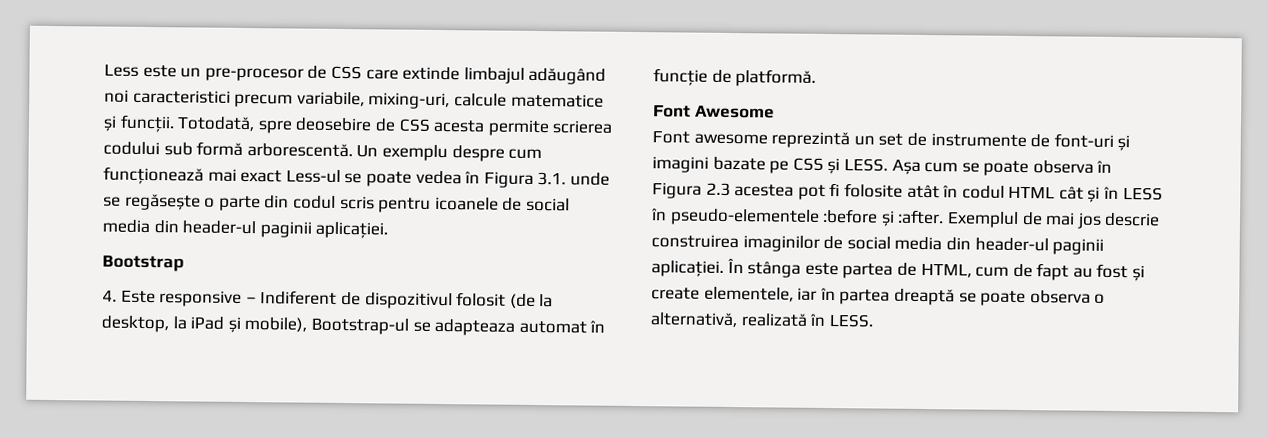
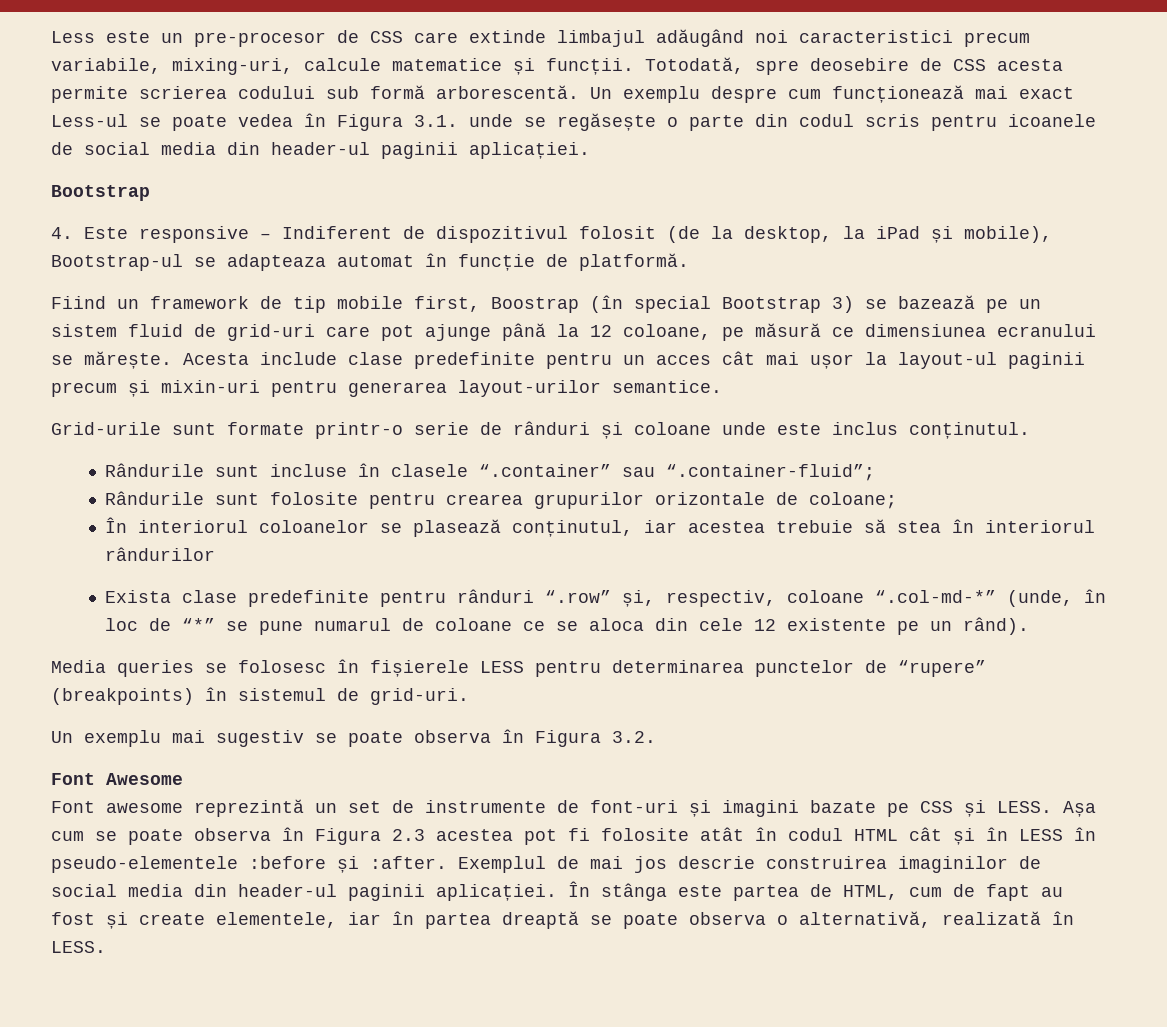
(817, 78) none -> [51,295,1041,313] [51,323,1096,341] [51,351,1085,369] [51,380,722,397] [51,421,1030,439] [104,463,875,481] [104,491,897,509] [104,517,1095,537] [104,547,215,561] [104,589,1106,607] [104,617,1029,635] [51,659,986,677] [51,687,469,705] [51,729,656,747] // Fiind un framework de tip mobile first, Boostrap (în special Bootstrap 3) se bazează pe un sistem fluid de grid-uri care pot ajunge până la 12 coloane, pe măsură ce dimensiunea ecranului se mărește. Acesta include clase predefinite pentru un acces cât mai ușor la layout-ul paginii precum și mixin-uri pentru generarea layout-urilor semantice. // Grid-urile sunt formate printr-o serie de rânduri și coloane unde este inclus conținutul. // Rândurile sunt incluse în clasele “.container” sau “.container-fluid”; // Rândurile sunt folosite pentru crearea grupurilor orizontale de coloane; // În interiorul coloanelor se plasează conținutul, iar acestea trebuie să stea în interiorul rândurilor // Exista clase predefinite pentru rânduri “.row” și, respectiv, coloane “.col-md-*” (unde, în loc de “*” se pune numarul de coloane ce se aloca din cele 12 existente pe un rând). // Media queries se folosesc în fișierele LESS pentru determinarea punctelor de “rupere” (breakpoints) în sistemul de grid-uri. // Un exemplu mai sugestiv se poate observa în Figura 3.2.

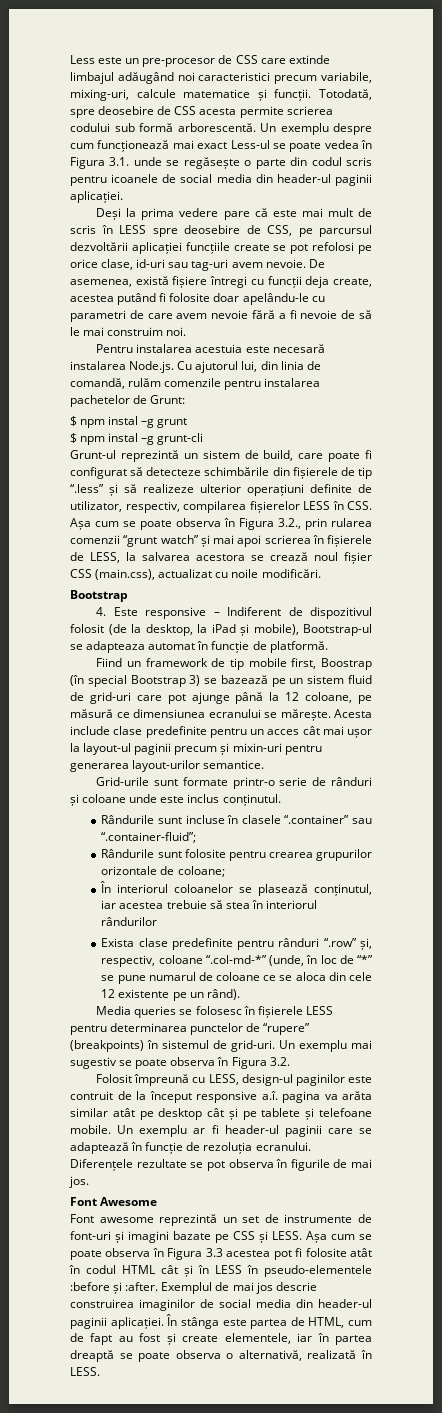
(590, 150) none -> [96,208,372,220] [70,225,372,237] [70,242,372,254] [70,259,325,271] [70,276,373,288] [70,293,325,305] [70,310,373,322] [70,327,187,336] [96,344,325,353] [70,361,321,373] [70,378,321,390] [70,395,186,407] [70,416,188,428] [70,433,204,445] [70,450,372,462] [70,467,372,479] [70,484,372,496] [70,501,372,513] [70,518,372,530] [70,535,372,547] [70,552,372,564] [70,569,321,580] // Deși la prima vedere pare că este mai mult de scris în LESS spre deosebire de CSS, pe parcursul dezvoltării aplicației funcțiile create se pot refolosi pe orice clase, id-uri sau tag-uri avem nevoie. De asemenea, există fișiere întregi cu funcții deja create, acestea putând fi folosite doar apelându-le cu parametri de care avem nevoie fără a fi nevoie de să le mai construim noi. // Pentru instalarea acestuia este necesară instalarea Node.js. Cu ajutorul lui, din linia de comandă, rulăm comenzile pentru instalarea pachetelor de Grunt: // $ npm instal –g grunt // $ npm instal –g grunt-cli // Grunt-ul reprezintă un sistem de build, care poate fi configurat să detecteze schimbările din fișierele de tip “.less” și să realizeze ulterior operațiuni definite de utilizator, respectiv, compilarea fișierelor LESS în CSS. Așa cum se poate observa în Figura 3.2., prin rularea comenzii “grunt watch” și mai apoi scrierea în fișierele de LESS, la salvarea acestora se crează noul fișier CSS (main.css), actualizat cu noile modificări.
(469, 696) // -> (275, 1046) none
(656, 737) none -> [96,1074,373,1086] [70,1091,372,1103] [70,1108,372,1120] [70,1125,372,1137] [70,1142,311,1154] [70,1159,372,1171] [69,1176,89,1188] // Folosit împreună cu LESS, design-ul paginilor este contruit de la început responsive a.î. pagina va arăta similar atât pe desktop cât și pe tablete și telefoane mobile. Un exemplu ar fi header-ul paginii care se adaptează în funcție de rezoluția ecranului. Diferențele rezultate se pot observa în figurile de mai jos.
[392,829,425,841] 2.3 -> [205,1248,223,1257] 3.3

